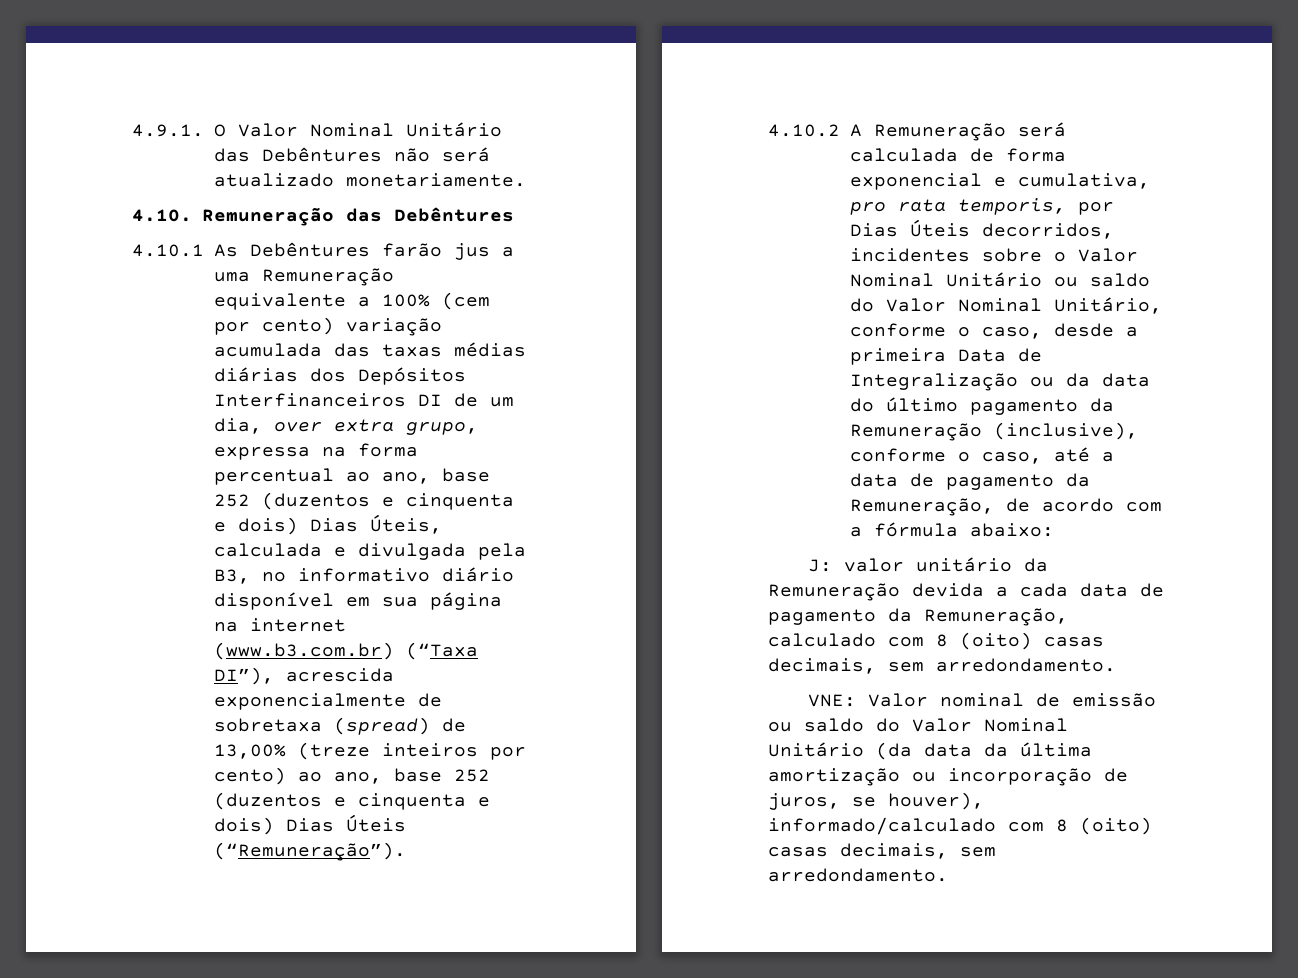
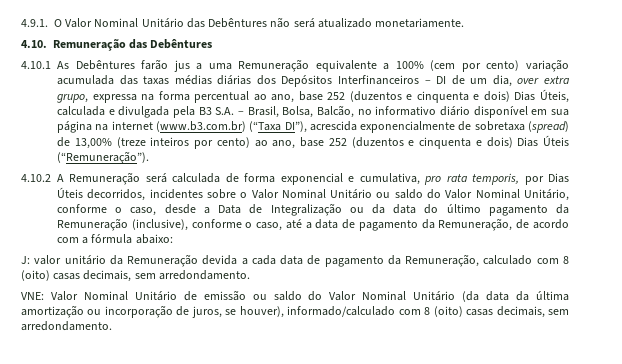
(406, 400) none -> [424,80,431,84] –
[213,569,250,584] B3, -> [198,105,354,118] B3 S.A. – Brasil, Bolsa, Balcão,
[849,348,946,365] primeira -> (210, 210) none
[940,693,1025,707] nominal -> [83,291,177,301] Nominal Unitário

